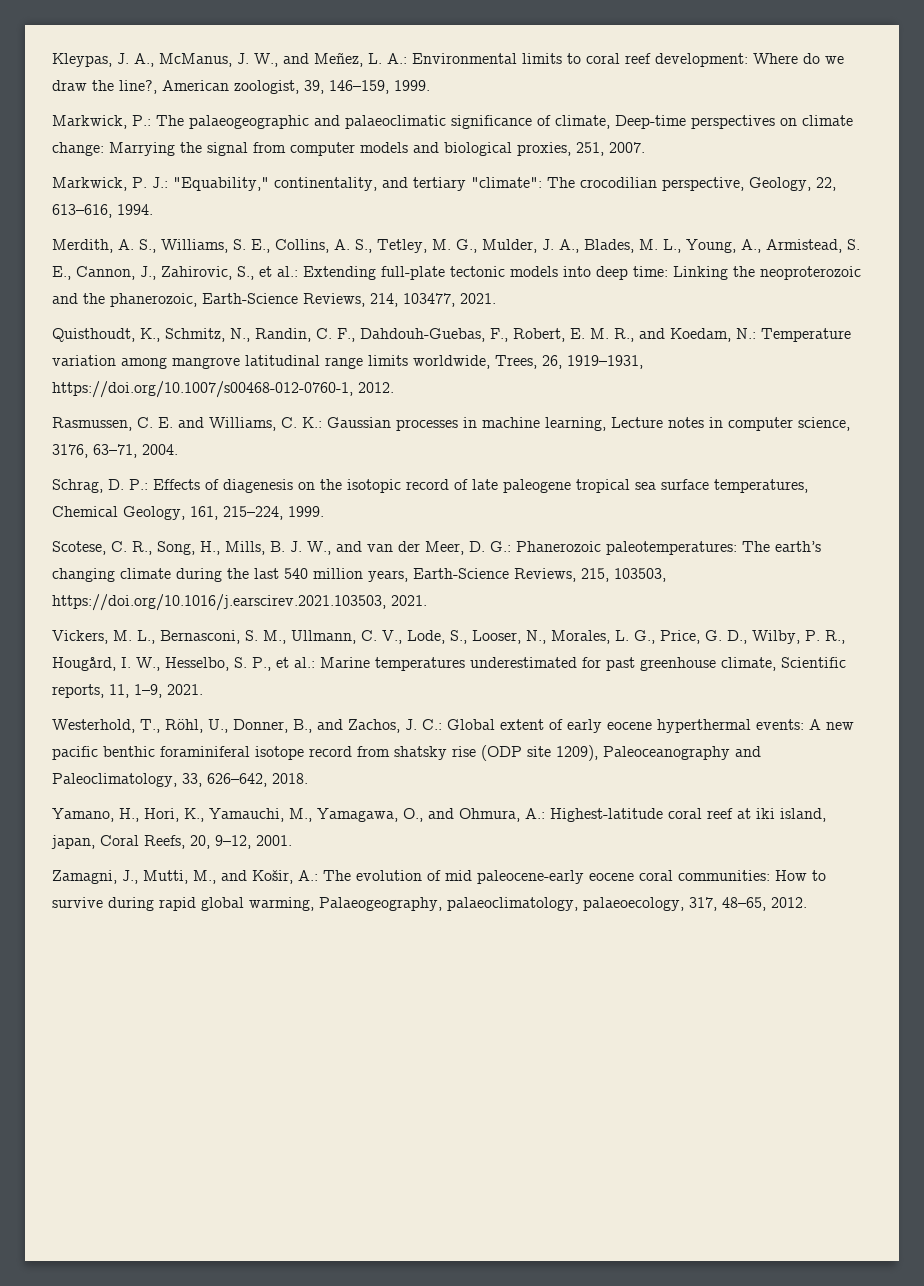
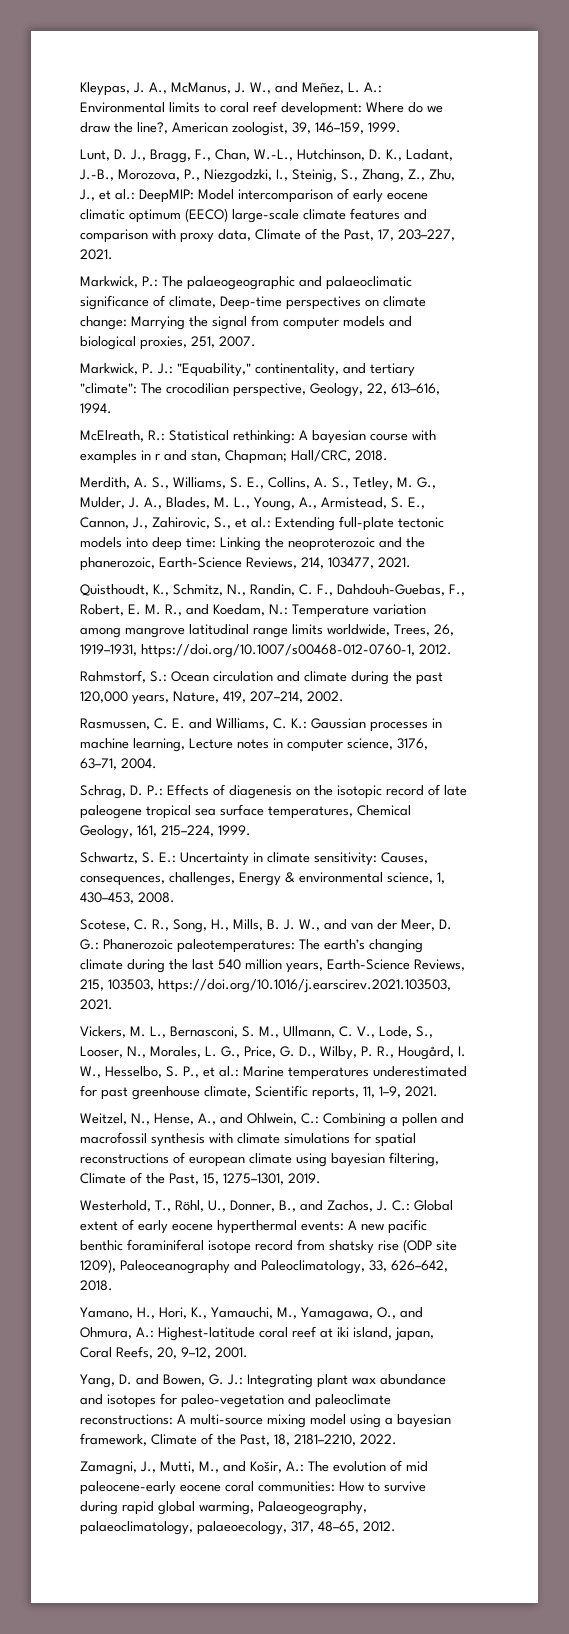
(430, 85) none -> [80,149,453,163] [79,169,455,183] [79,188,428,203] [80,208,427,223] [80,228,455,243] [80,249,113,260] // Lunt, D. J., Bragg, F., Chan, W.-L., Hutchinson, D. K., Ladant, J.-B., Morozova, P., Niezgodzki, I., Steinig, S., Zhang, Z., Zhu, J., et al.: DeepMIP: Model intercomparison of early eocene climatic optimum (EECO) large-scale climate features and comparison with proxy data, Climate of the Past, 17, 203–227, 2021.
(153, 209) none -> [80,430,436,444] [80,450,388,464] // McElreath, R.: Statistical rethinking: A bayesian course with examples in r and stan, Chapman; Hall/CRC, 2018.
(394, 387) none -> [80,670,443,685] [80,691,344,705] // Rahmstorf, S.: Ocean circulation and climate during the past 120,000 years, Nature, 419, 207–214, 2002.
(324, 511) none -> [80,852,428,866] [80,872,445,886] [80,892,175,904] // Schwartz, S. E.: Uncertainty in climate sensitivity: Causes, consequences, challenges, Energy & environmental science, 1, 430–453, 2008.
(203, 689) none -> [80,1113,464,1127] [80,1132,416,1147] [80,1152,439,1167] [80,1172,321,1185] // Weitzel, N., Hense, A., and Ohlwein, C.: Combining a pollen and macrofossil synthesis with climate simulations for spatial reconstructions of european climate using bayesian filtering, Climate of the Past, 15, 1275–1301, 2019.
(292, 840) none -> [80,1374,446,1388] [80,1393,391,1408] [80,1414,451,1428] [80,1433,397,1446] // Yang, D. and Bowen, G. J.: Integrating plant wax abundance and isotopes for paleo-vegetation and paleoclimate reconstructions: A multi-source mixing model using a bayesian framework, Climate of the Past, 18, 2181–2210, 2022.

